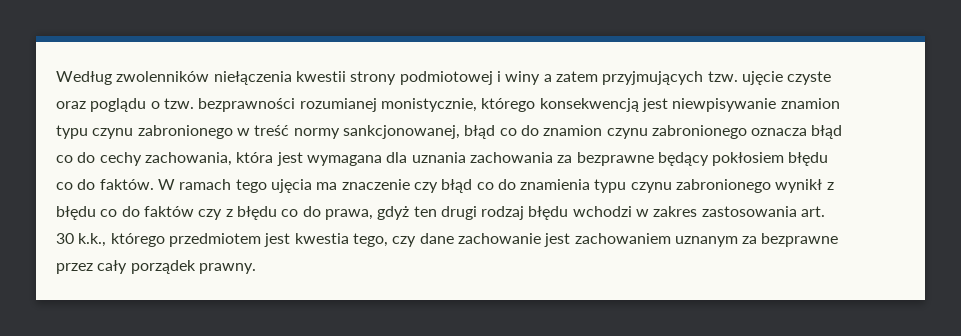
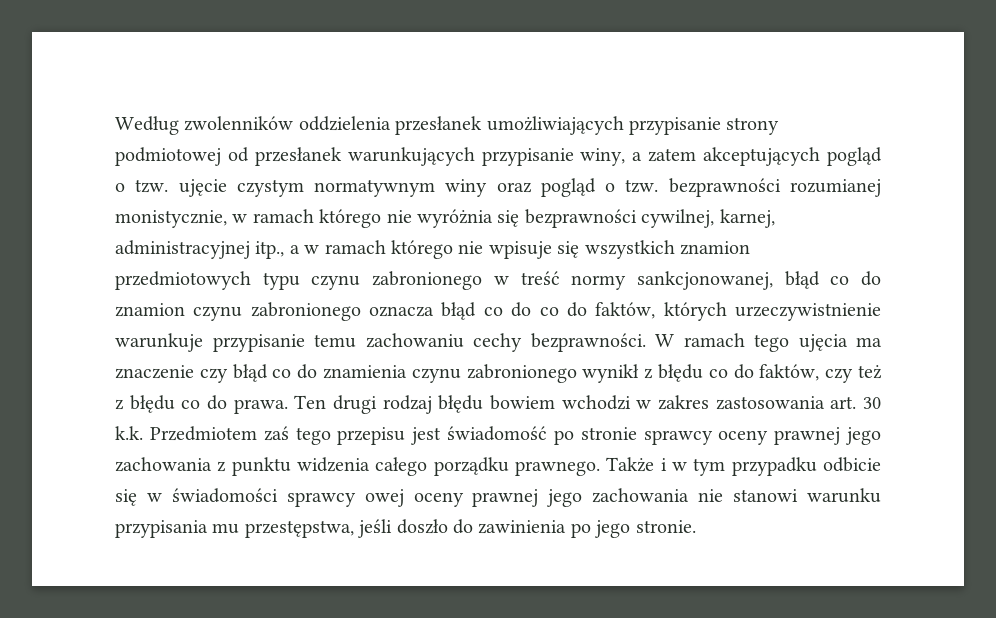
[213,71,832,85] [56,98,147,112] niełączenia kwestii strony podmiotowej i winy a zatem przyjmujących tzw. ujęcie czyste oraz poglądu -> [298,116,780,135] [115,147,883,166] [115,178,596,197] oddzielenia przesłanek umożliwiających przypisanie strony podmiotowej od przesłanek warunkujących przypisanie winy, a zatem akceptujących pogląd o tzw. ujęcie czystym normatywnym winy oraz pogląd
[481,98,840,112] którego konsekwencją jest niewpisywanie znamion -> [232,209,775,228] [115,240,750,259] [115,271,251,290] w ramach którego nie wyróżnia się bezprawności cywilnej, karnej, administracyjnej itp., a w ramach którego nie wpisuje się wszystkich znamion przedmiotowych
[99,152,829,166] [56,179,154,190] cechy zachowania, która jest wymagana dla uznania zachowania za bezprawne będący pokłosiem błędu co do faktów. -> [539,302,882,321] [115,333,646,352] co do faktów, których urzeczywistnienie warunkuje przypisanie temu zachowaniu cechy bezprawności.
[594,179,627,193] typu -> (407, 372) none
[143,206,437,220] faktów czy z błędu co do prawa, gdyż ten -> [759,364,882,383] [115,395,327,414] faktów, czy też z błędu co do prawa. Ten
(569, 213) none -> [490,395,555,410] bowiem
[78,233,839,247] [56,260,256,274] k.k., którego przedmiotem jest kwestia tego, czy dane zachowanie jest zachowaniem uznanym za bezprawne przez cały porządek prawny. -> [115,426,881,445] [115,457,882,476] [115,488,881,507] [115,519,696,538] k.k. Przedmiotem zaś tego przepisu jest świadomość po stronie sprawcy oceny prawnej jego zachowania z punktu widzenia całego porządku prawnego. Także i w tym przypadku odbicie się w świadomości sprawcy owej oceny prawnej jego zachowania nie stanowi warunku przypisania mu przestępstwa, jeśli doszło do zawinienia po jego stronie.

